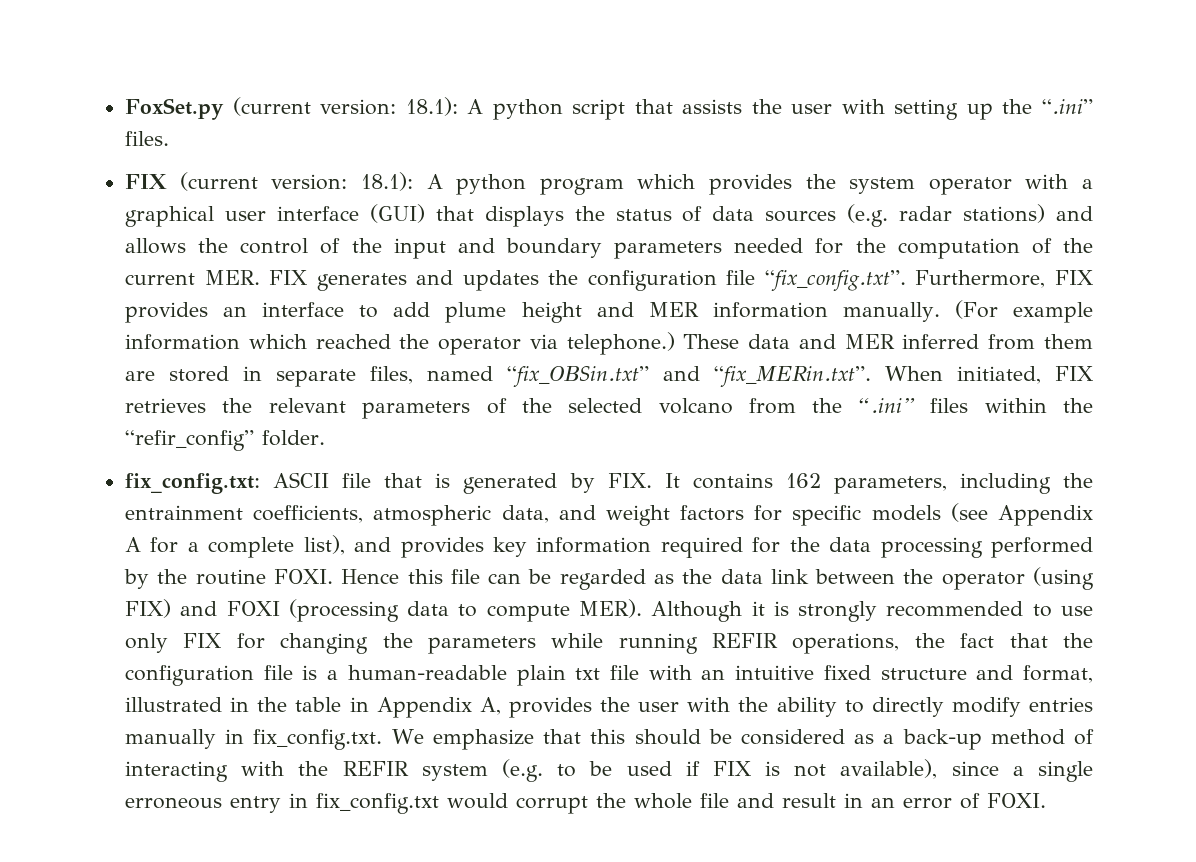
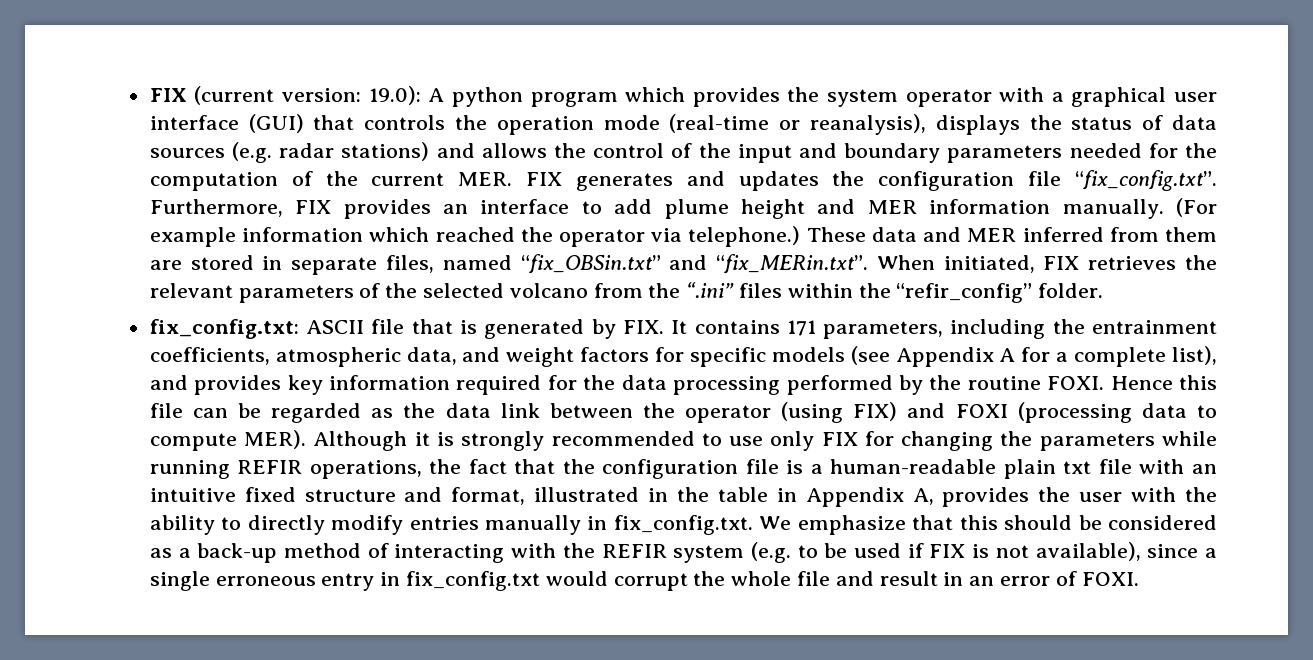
[125,97,1094,120] [125,131,170,146] FoxSet.py (current version: 18.1): A python script that assists the user with setting up the “.ini” files. // -> (149, 95) none
[360,172,413,191] 18.1): -> [368,86,421,105] 19.0):
(474, 213) none -> [364,114,927,135] controls the operation mode (real-time or reanalysis),
[785,473,821,488] 162 -> [786,320,816,336] 171

